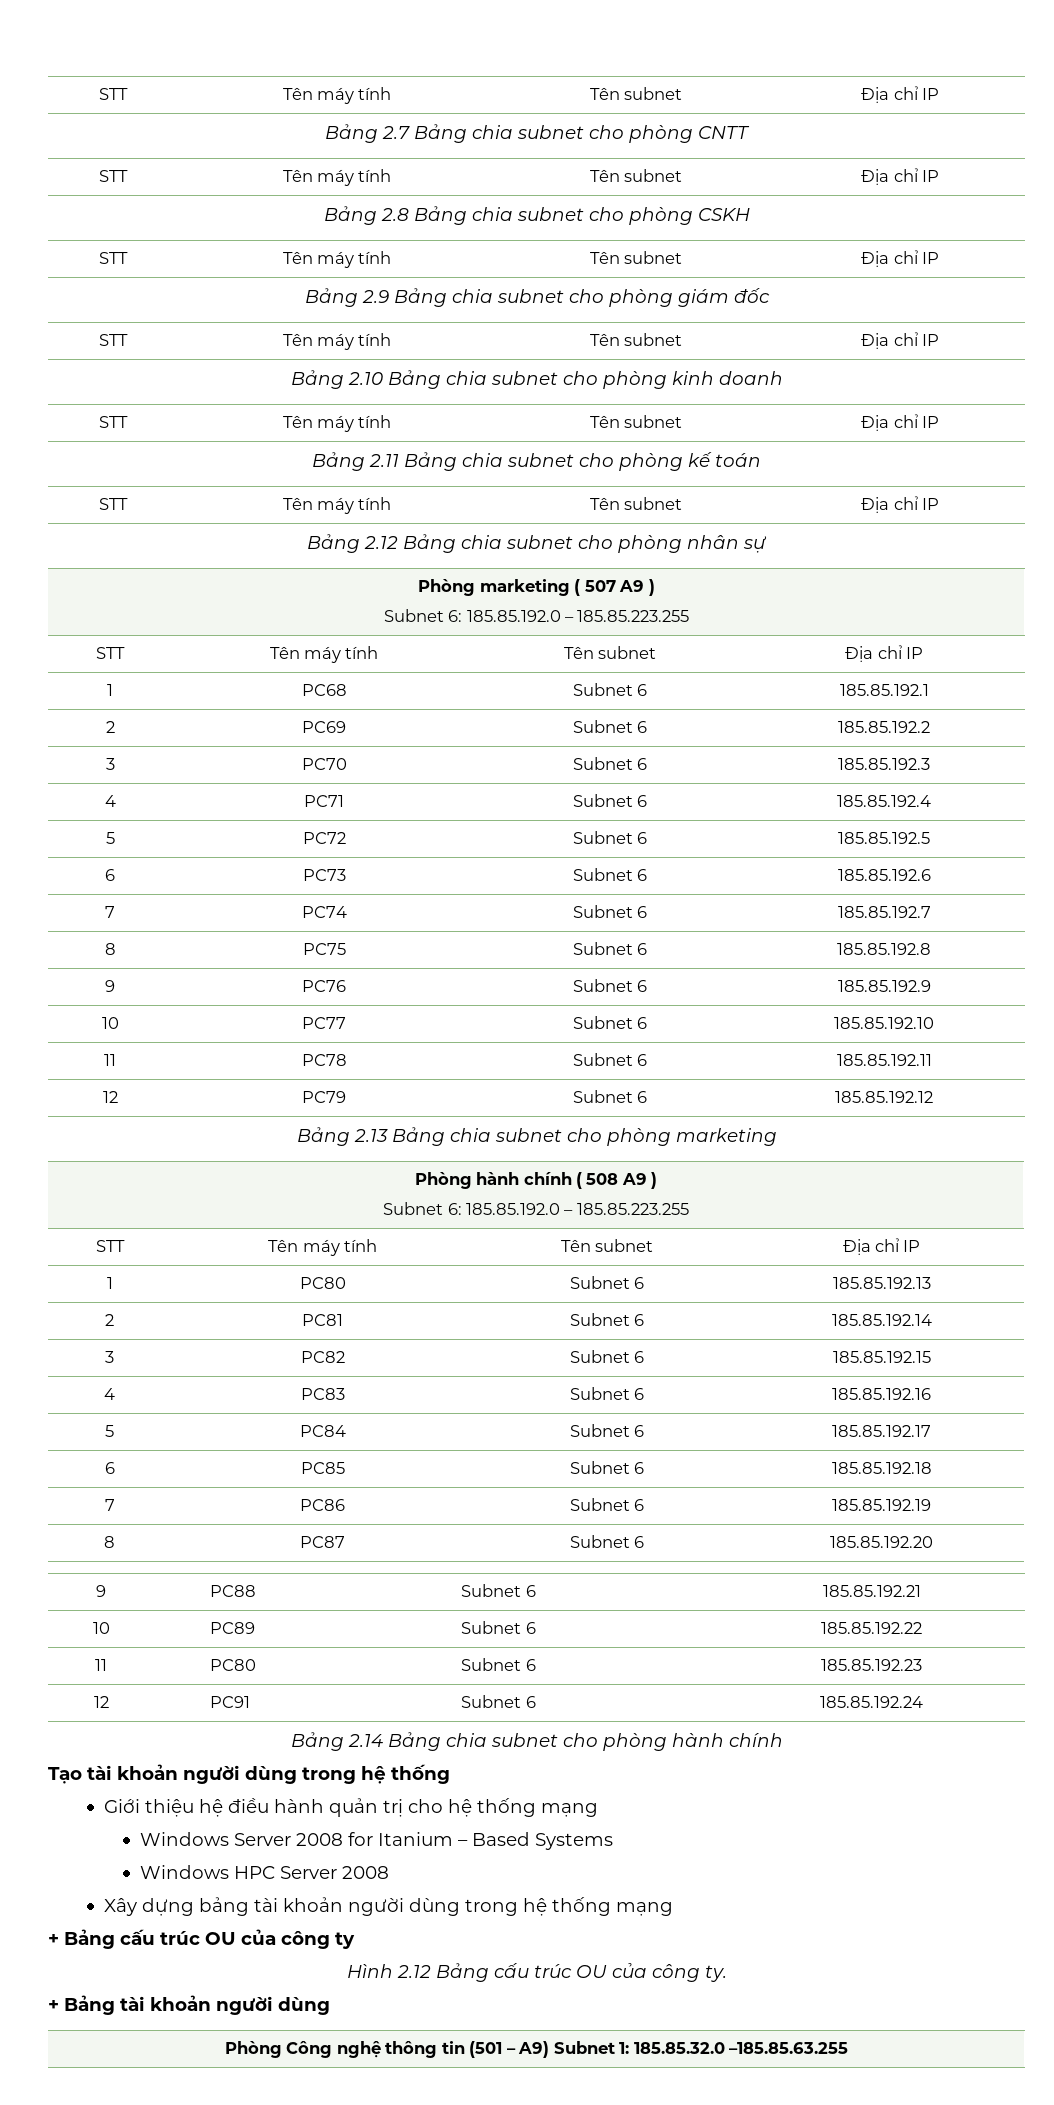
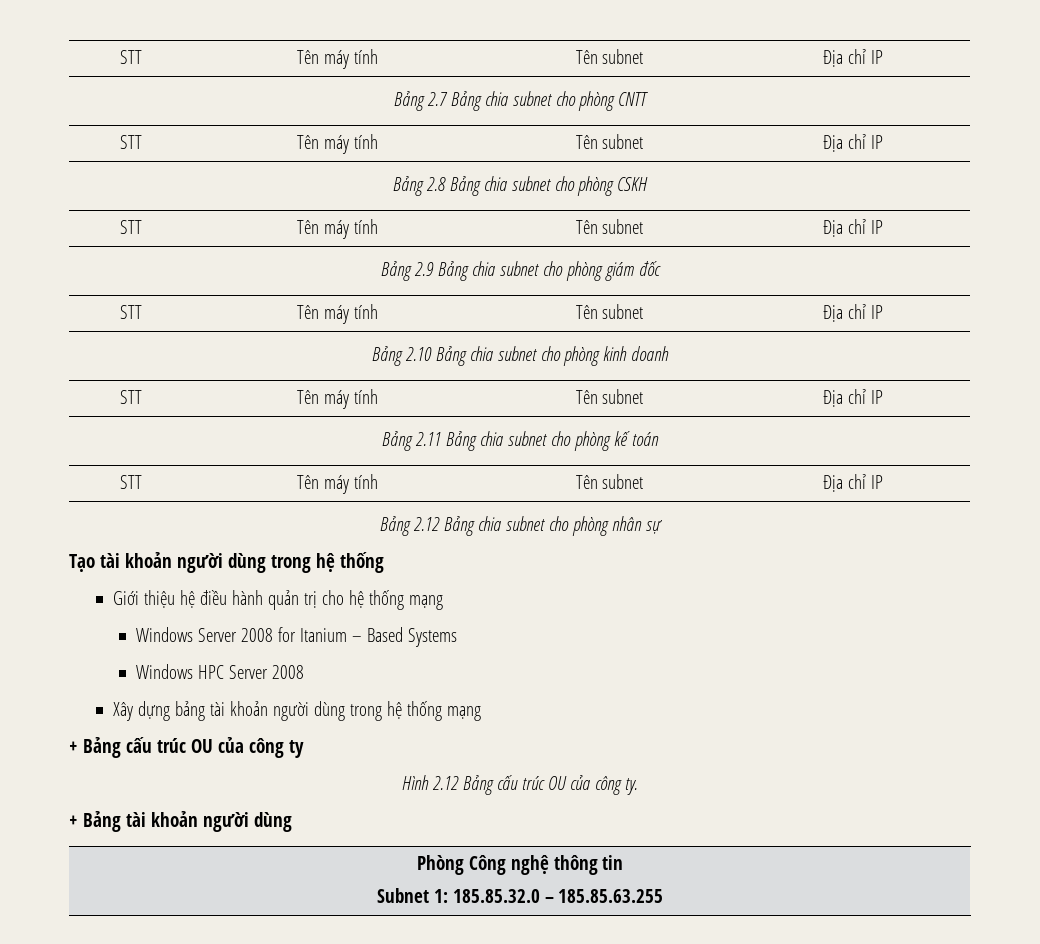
[418,579,655,596] [383,609,690,622] [96,647,125,659] [269,646,379,663] [563,646,657,659] [845,645,923,662] [107,684,113,696] [301,684,347,696] [572,683,648,696] [839,684,929,696] [105,721,115,733] [302,721,346,733] [572,720,648,733] [838,721,930,733] [105,758,115,770] [301,758,347,770] [572,757,648,770] [838,758,930,770] [104,795,116,807] [304,795,344,807] [572,794,648,807] [837,795,931,807] [105,832,115,844] [302,832,346,844] [572,831,648,844] [838,832,930,844] [105,869,115,881] [302,869,346,881] [572,868,648,881] [837,869,931,881] [105,906,115,918] [301,906,347,918] [572,905,648,918] [837,906,931,918] [104,943,116,955] [302,943,346,955] [572,942,648,955] [837,943,931,955] [105,980,115,992] [302,980,346,992] [572,979,648,992] [837,980,931,992] [101,1017,119,1029] [302,1017,346,1029] [572,1016,648,1029] [834,1017,934,1029] [104,1054,116,1066] [301,1054,347,1066] [572,1053,648,1066] [836,1054,932,1066] [102,1091,118,1103] [302,1091,346,1103] [572,1090,648,1103] [835,1091,933,1103] [296,1127,777,1146] [414,1172,658,1189] [383,1202,689,1215] [95,1240,125,1252] [268,1239,377,1256] [560,1239,654,1252] [842,1238,921,1255] [106,1277,113,1289] [299,1277,346,1289] [569,1276,645,1289] [832,1277,931,1289] [105,1314,114,1326] [302,1314,343,1326] [569,1313,645,1326] [831,1314,932,1326] [105,1351,114,1363] [300,1351,345,1363] [569,1350,645,1363] [832,1351,931,1363] [104,1388,115,1400] [300,1388,345,1400] [569,1387,645,1400] [832,1388,931,1400] [105,1425,114,1437] [299,1425,346,1437] [569,1424,645,1437] [832,1425,931,1437] [104,1462,115,1474] [300,1462,345,1474] [569,1461,645,1474] [831,1462,932,1474] [104,1499,115,1511] [300,1499,345,1511] [569,1498,645,1511] [832,1499,931,1511] [104,1536,115,1548] [300,1536,345,1548] [569,1535,645,1548] [830,1536,933,1548] [96,1585,106,1597] [209,1585,256,1597] [461,1584,536,1597] [822,1585,921,1597] [92,1622,110,1634] [209,1622,255,1634] [461,1621,536,1634] [821,1622,922,1634] [95,1659,107,1671] [209,1659,256,1671] [461,1658,536,1671] [821,1659,922,1671] [93,1696,109,1708] [209,1696,250,1708] [461,1695,536,1708] [820,1696,923,1708] [290,1732,783,1751] // Phòng marketing ( 507 A9 ) // Subnet 6: 185.85.192.0 – 185.85.223.255 // STT | Tên máy tính | Tên subnet | Địa chỉ IP // 1 | PC68 | Subnet 6 | 185.85.192.1 // 2 | PC69 | Subnet 6 | 185.85.192.2 // 3 | PC70 | Subnet 6 | 185.85.192.3 // 4 | PC71 | Subnet 6 | 185.85.192.4 // 5 | PC72 | Subnet 6 | 185.85.192.5 // 6 | PC73 | Subnet 6 | 185.85.192.6 // 7 | PC74 | Subnet 6 | 185.85.192.7 // 8 | PC75 | Subnet 6 | 185.85.192.8 // 9 | PC76 | Subnet 6 | 185.85.192.9 // 10 | PC77 | Subnet 6 | 185.85.192.10 // 11 | PC78 | Subnet 6 | 185.85.192.11 // 12 | PC79 | Subnet 6 | 185.85.192.12 // Bảng 2.13 Bảng chia subnet cho phòng marketing // Phòng hành chính ( 508 A9 ) // Subnet 6: 185.85.192.0 – 185.85.223.255 // STT | Tên máy tính | Tên subnet | Địa chỉ IP // 1 | PC80 | Subnet 6 | 185.85.192.13 // 2 | PC81 | Subnet 6 | 185.85.192.14 // 3 | PC82 | Subnet 6 | 185.85.192.15 // 4 | PC83 | Subnet 6 | 185.85.192.16 // 5 | PC84 | Subnet 6 | 185.85.192.17 // 6 | PC85 | Subnet 6 | 185.85.192.18 // 7 | PC86 | Subnet 6 | 185.85.192.19 // 8 | PC87 | Subnet 6 | 185.85.192.20 // 9 | PC88 | Subnet 6 | 185.85.192.21 // 10 | PC89 | Subnet 6 | 185.85.192.22 // 11 | PC80 | Subnet 6 | 185.85.192.23 // 12 | PC91 | Subnet 6 | 185.85.192.24 // Bảng 2.14 Bảng chia subnet cho phòng hành chính -> (663, 527) none
[469,2041,550,2058] (501 – A9) -> (624, 862) //
[729,2042,849,2054] –185.85.63.255 -> [544,889,664,903] – 185.85.63.255

